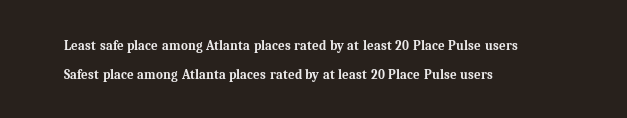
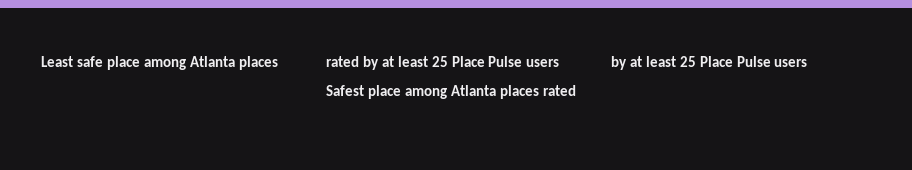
[395,40,410,50] 20 -> [431,56,448,67] 25
[370,69,385,79] 20 -> [679,56,696,67] 25

